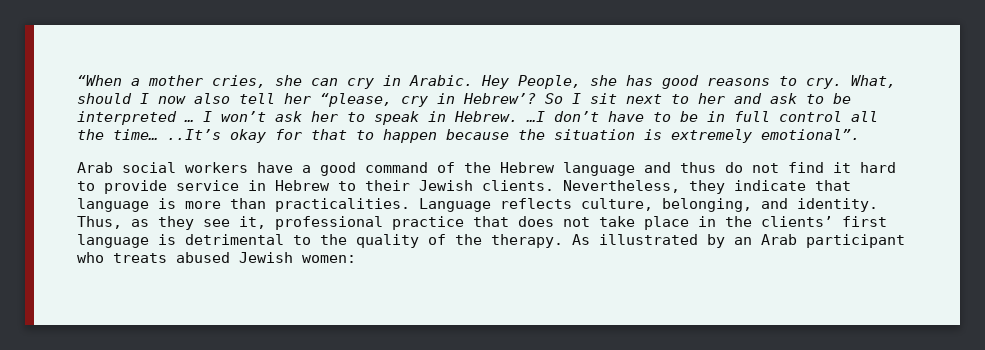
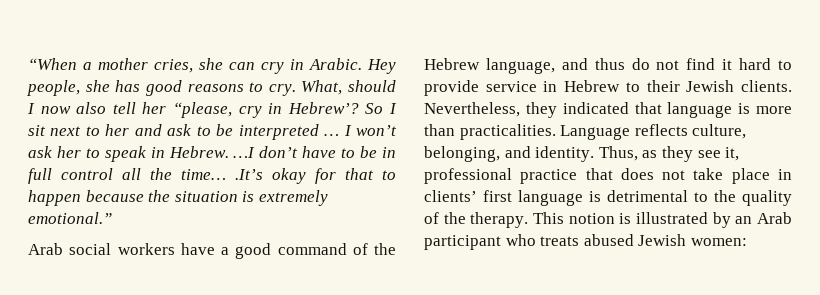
[518,75,581,89] People, -> [27,80,80,96] people,
[167,129,221,140] ..It’s -> [235,169,263,180] .It’s
[761,129,860,140] emotional”. -> [28,212,112,224] emotional.”
[563,162,635,176] language -> [485,58,555,74] language,
[734,180,806,191] indicate -> [562,102,629,114] indicated
[725,216,752,227] the -> (792, 174) none
[572,234,590,245] As -> [533,212,632,224] This notion is

